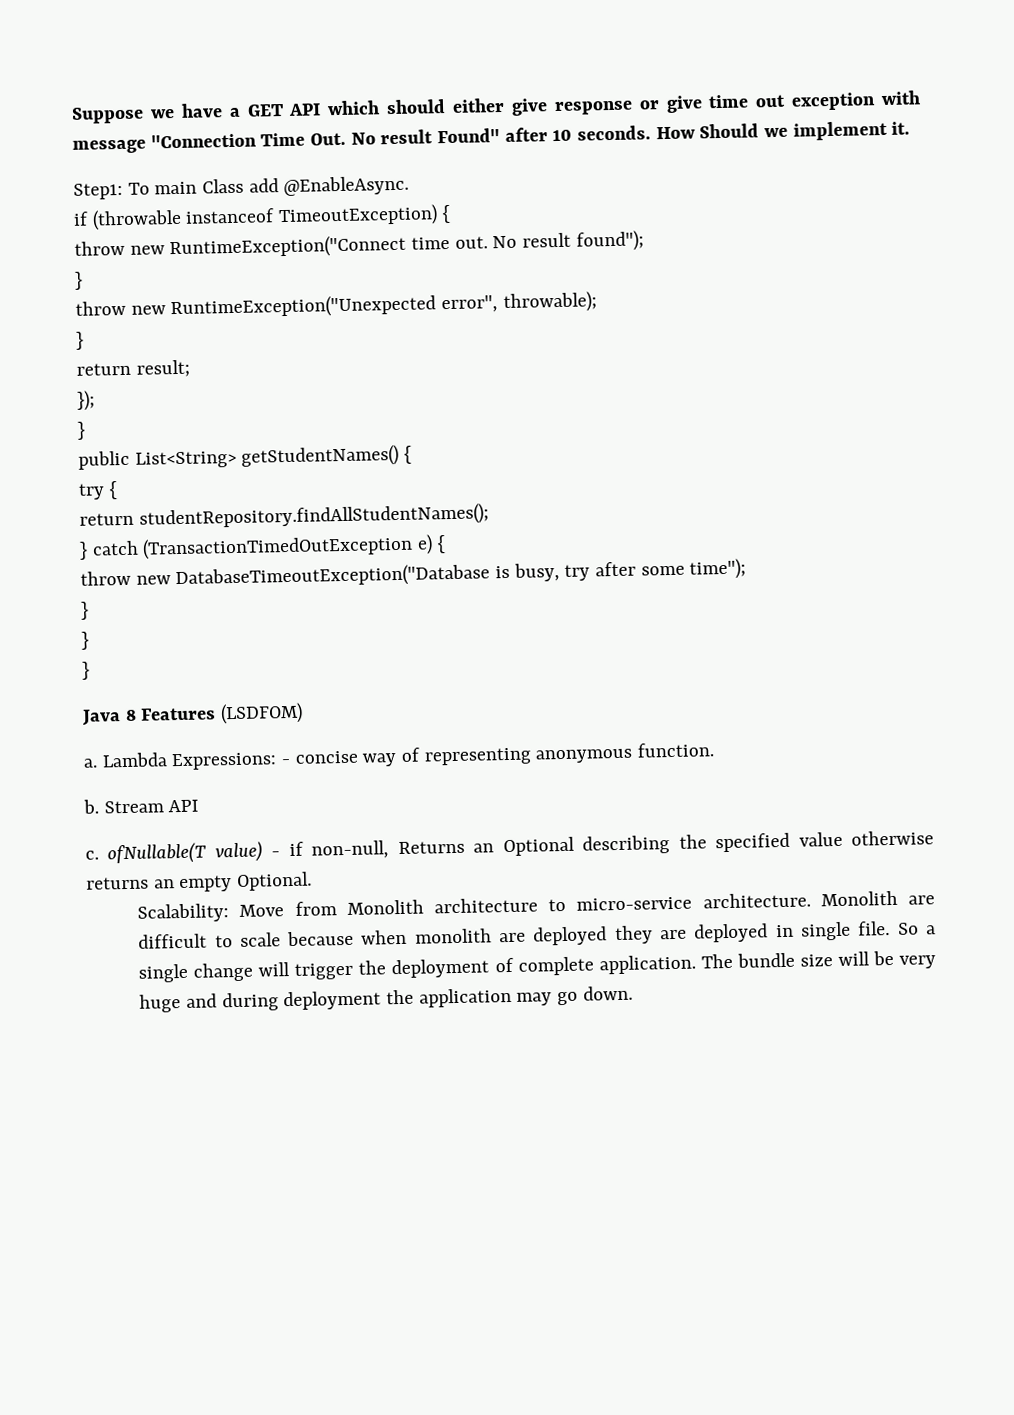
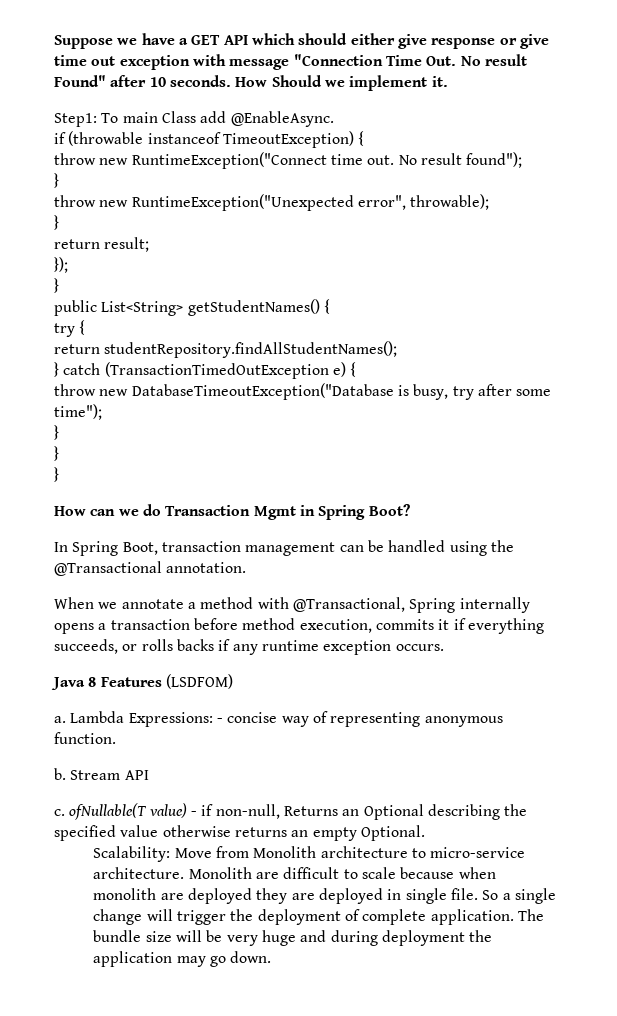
(90, 670) none -> [54,504,410,520] [54,540,514,556] [54,561,247,576] [54,597,530,613] [54,618,544,634] [54,639,444,655] // How can we do Transaction Mgmt in Spring Boot? // In Spring Boot, transaction management can be handled using the @Transactional annotation. // When we annotate a method with @Transactional, Spring internally opens a transaction before method execution, commits it if everything succeeds, or rolls backs if any runtime exception occurs.

